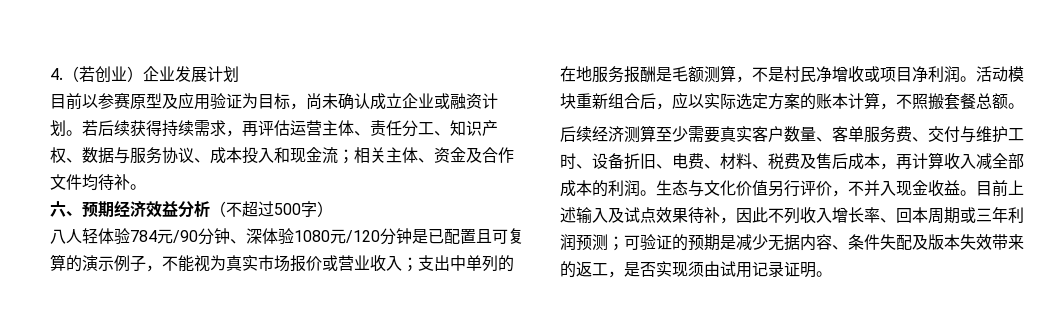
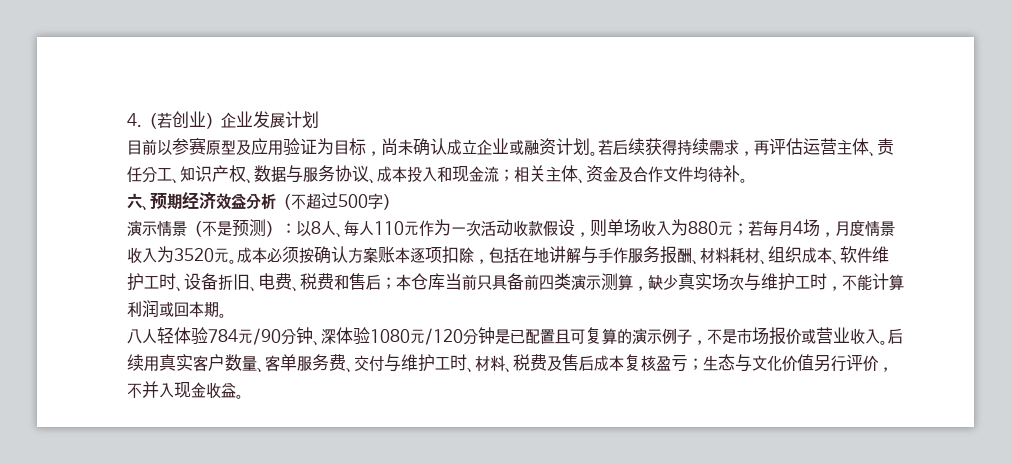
(333, 209) none -> [127,219,895,238] [127,246,889,265] [127,273,904,292] [127,300,227,318] // 演示情景（不是预测）：以8人、每人110元作为一次活动收款假设，则单场收入为880元；若每月4场，月度情景收入为3520元。成本必须按确认方案账本逐项扣除，包括在地讲解与手作服务报酬、材料耗材、组织成本、软件维护工时、设备折旧、电费、税费和售后；本仓库当前只具备前四类演示测算，缺少真实场次与维护工时，不能计算利润或回本期。
[178,255,258,272] 能视为真实 -> [722,329,737,345] 是
[402,255,514,272] [560,65,1024,83] [560,92,1024,110] [560,125,720,143] ；支出中单列的在地服务报酬是毛额测算，不是村民净增收或项目净利润。活动模块重新组合后，应以实际选定方案的账本计算，不照搬套餐总额。 // 后续经济测算至少需要 -> [880,328,903,345] [127,354,159,371] 。后续用
[592,153,720,170] 设备折旧、电费、 -> (475, 370) none
[880,152,1024,170] [560,180,656,197] ，再计算收入减全部成本的利润。 -> [624,354,703,372] 复核盈亏；
[976,180,1024,197] [560,207,1024,224] [560,234,1024,251] [560,261,832,278] 目前上述输入及试点效果待补，因此不列收入增长率、回本周期或三年利润预测；可验证的预期是减少无据内容、条件失配及版本失效带来的返工，是否实现须由试用记录证明。 -> (244, 396) none

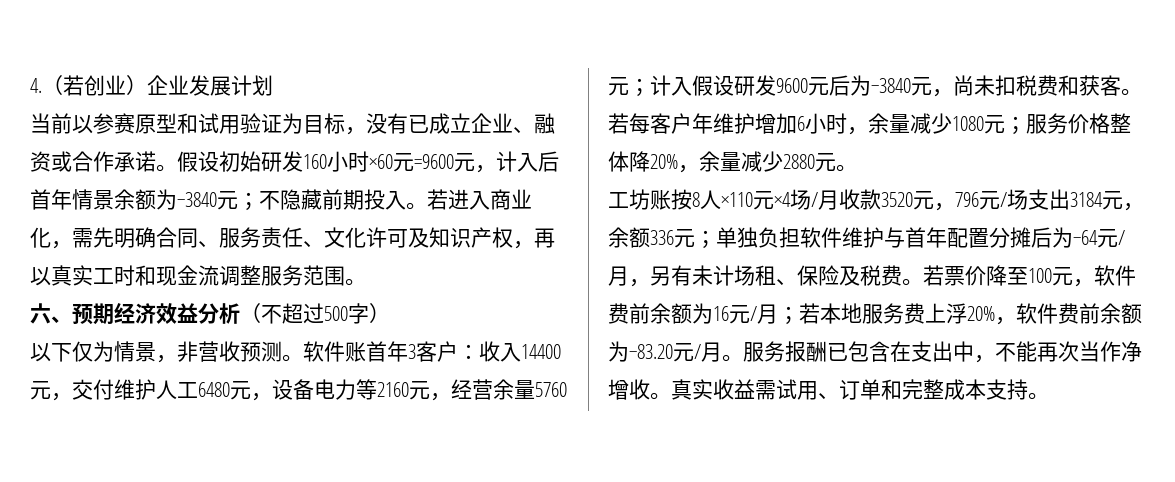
[127,140,142,155] 目 -> [30,113,51,134] 当
[236,138,268,155] 及应 -> [177,113,219,134] 和试
[381,138,894,157] [127,165,740,184] 尚未确认成立企业或融资计划。若后续获得持续需求，再评估运营主体、责任分工、知识产权、数据与服务协议、成本投入和现金流；相关主体、资金及合作文件均待补 -> [366,113,555,134] [30,151,559,173] [30,189,532,211] [30,227,555,249] [30,265,345,286] 没有已成立企业、融资或合作承诺。假设初始研发160小时×60元=9600元，计入后首年情景余额为−3840元；不隐藏前期投入。若进入商业化，需先明确合同、服务责任、文化许可及知识产权，再以真实工时和现金流调整服务范围
[127,219,895,238] [127,246,889,265] [127,273,904,292] [127,300,227,318] [127,327,903,346] [127,354,893,373] [127,381,236,398] 演示情景（不是预测）：以8人、每人110元作为一次活动收款假设，则单场收入为880元；若每月4场，月度情景收入为3520元。成本必须按确认方案账本逐项扣除，包括在地讲解与手作服务报酬、材料耗材、组织成本、软件维护工时、设备折旧、电费、税费和售后；本仓库当前只具备前四类演示测算，缺少真实场次与维护工时，不能计算利润或回本期。 // 八人轻体验784元/90分钟、深体验1080元/120分钟是已配置且可复算的演示例子，不是市场报价或营业收入。后续用真实客户数量、客单服务费、交付与维护工时、材料、税费及售后成本复核盈亏；生态与文化价值另行评价，不并入现金收益 -> [30,341,561,363] [30,379,567,401] [608,75,1142,97] [608,113,1131,135] [608,151,857,173] [608,189,1144,211] [608,227,1125,249] [608,265,1136,287] [608,303,1142,325] [608,341,1142,363] [608,379,1028,400] 以下仅为情景，非营收预测。软件账首年3客户：收入14400元，交付维护人工6480元，设备电力等2160元，经营余量5760元；计入假设研发9600元后为−3840元，尚未扣税费和获客。若每客户年维护增加6小时，余量减少1080元；服务价格整体降20%，余量减少2880元。 // 工坊账按8人×110元×4场/月收款3520元，796元/场支出3184元，余额336元；单独负担软件维护与首年配置分摊后为−64元/月，另有未计场租、保险及税费。若票价降至100元，软件费前余额为16元/月；若本地服务费上浮20%，软件费前余额为−83.20元/月。服务报酬已包含在支出中，不能再次当作净增收。真实收益需试用、订单和完整成本支持

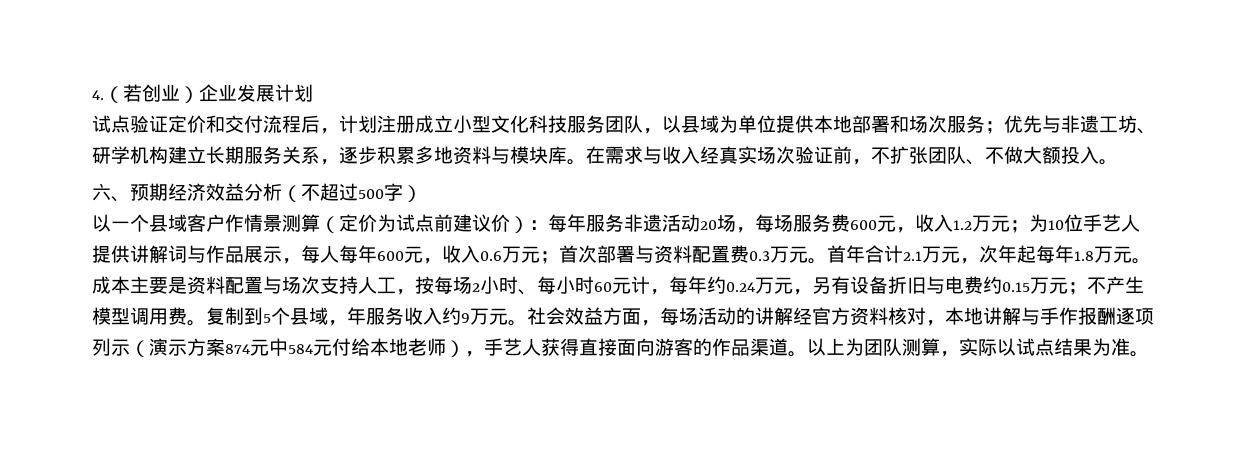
[30,113,555,135] [30,151,559,173] [30,189,532,211] [30,227,555,249] [30,265,345,286] 当前以参赛原型和试用验证为目标，没有已成立企业、融资或合作承诺。假设初始研发160小时×60元=9600元，计入后首年情景余额为−3840元；不隐藏前期投入。若进入商业化，需先明确合同、服务责任、文化许可及知识产权，再以真实工时和现金流调整服务范围 -> [92,115,1156,134] [92,146,1099,165] 试点验证定价和交付流程后，计划注册成立小型文化科技服务团队，以县域为单位提供本地部署和场次服务；优先与非遗工坊、研学机构建立长期服务关系，逐步积累多地资料与模块库。在需求与收入经真实场次验证前，不扩张团队、不做大额投入
[51,341,561,363] [30,379,567,401] [608,75,1142,97] [608,113,1131,135] [608,151,857,173] [608,189,1144,211] [608,227,1125,249] [608,265,1136,287] [608,303,1142,325] [608,341,1142,363] [608,379,1028,400] 下仅为情景，非营收预测。软件账首年3客户：收入14400元，交付维护人工6480元，设备电力等2160元，经营余量5760元；计入假设研发9600元后为−3840元，尚未扣税费和获客。若每客户年维护增加6小时，余量减少1080元；服务价格整体降20%，余量减少2880元。 // 工坊账按8人×110元×4场/月收款3520元，796元/场支出3184元，余额336元；单独负担软件维护与首年配置分摊后为−64元/月，另有未计场租、保险及税费。若票价降至100元，软件费前余额为16元/月；若本地服务费上浮20%，软件费前余额为−83.20元/月。服务报酬已包含在支出中，不能再次当作净增收。真实收益需试用、订单和完整成本支持 -> [111,214,1140,233] [92,245,1151,264] [92,276,1144,295] [92,307,1154,326] [92,338,1130,357] 一个县域客户作情景测算（定价为试点前建议价）：每年服务非遗活动20场，每场服务费600元，收入1.2万元；为10位手艺人提供讲解词与作品展示，每人每年600元，收入0.6万元；首次部署与资料配置费0.3万元。首年合计2.1万元，次年起每年1.8万元。成本主要是资料配置与场次支持人工，按每场2小时、每小时60元计，每年约0.24万元，另有设备折旧与电费约0.15万元；不产生模型调用费。复制到5个县域，年服务收入约9万元。社会效益方面，每场活动的讲解经官方资料核对，本地讲解与手作报酬逐项列示（演示方案874元中584元付给本地老师），手艺人获得直接面向游客的作品渠道。以上为团队测算，实际以试点结果为准

